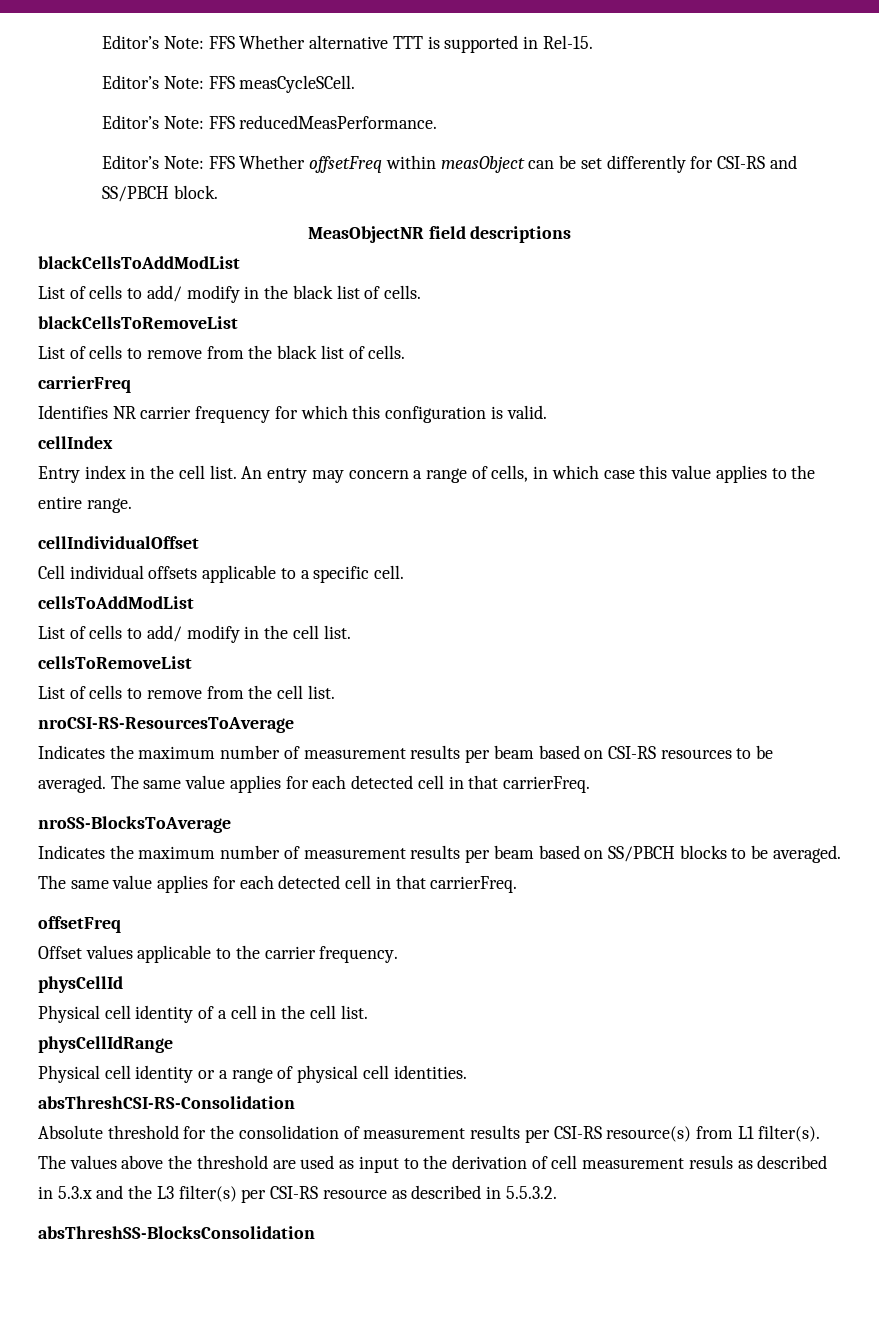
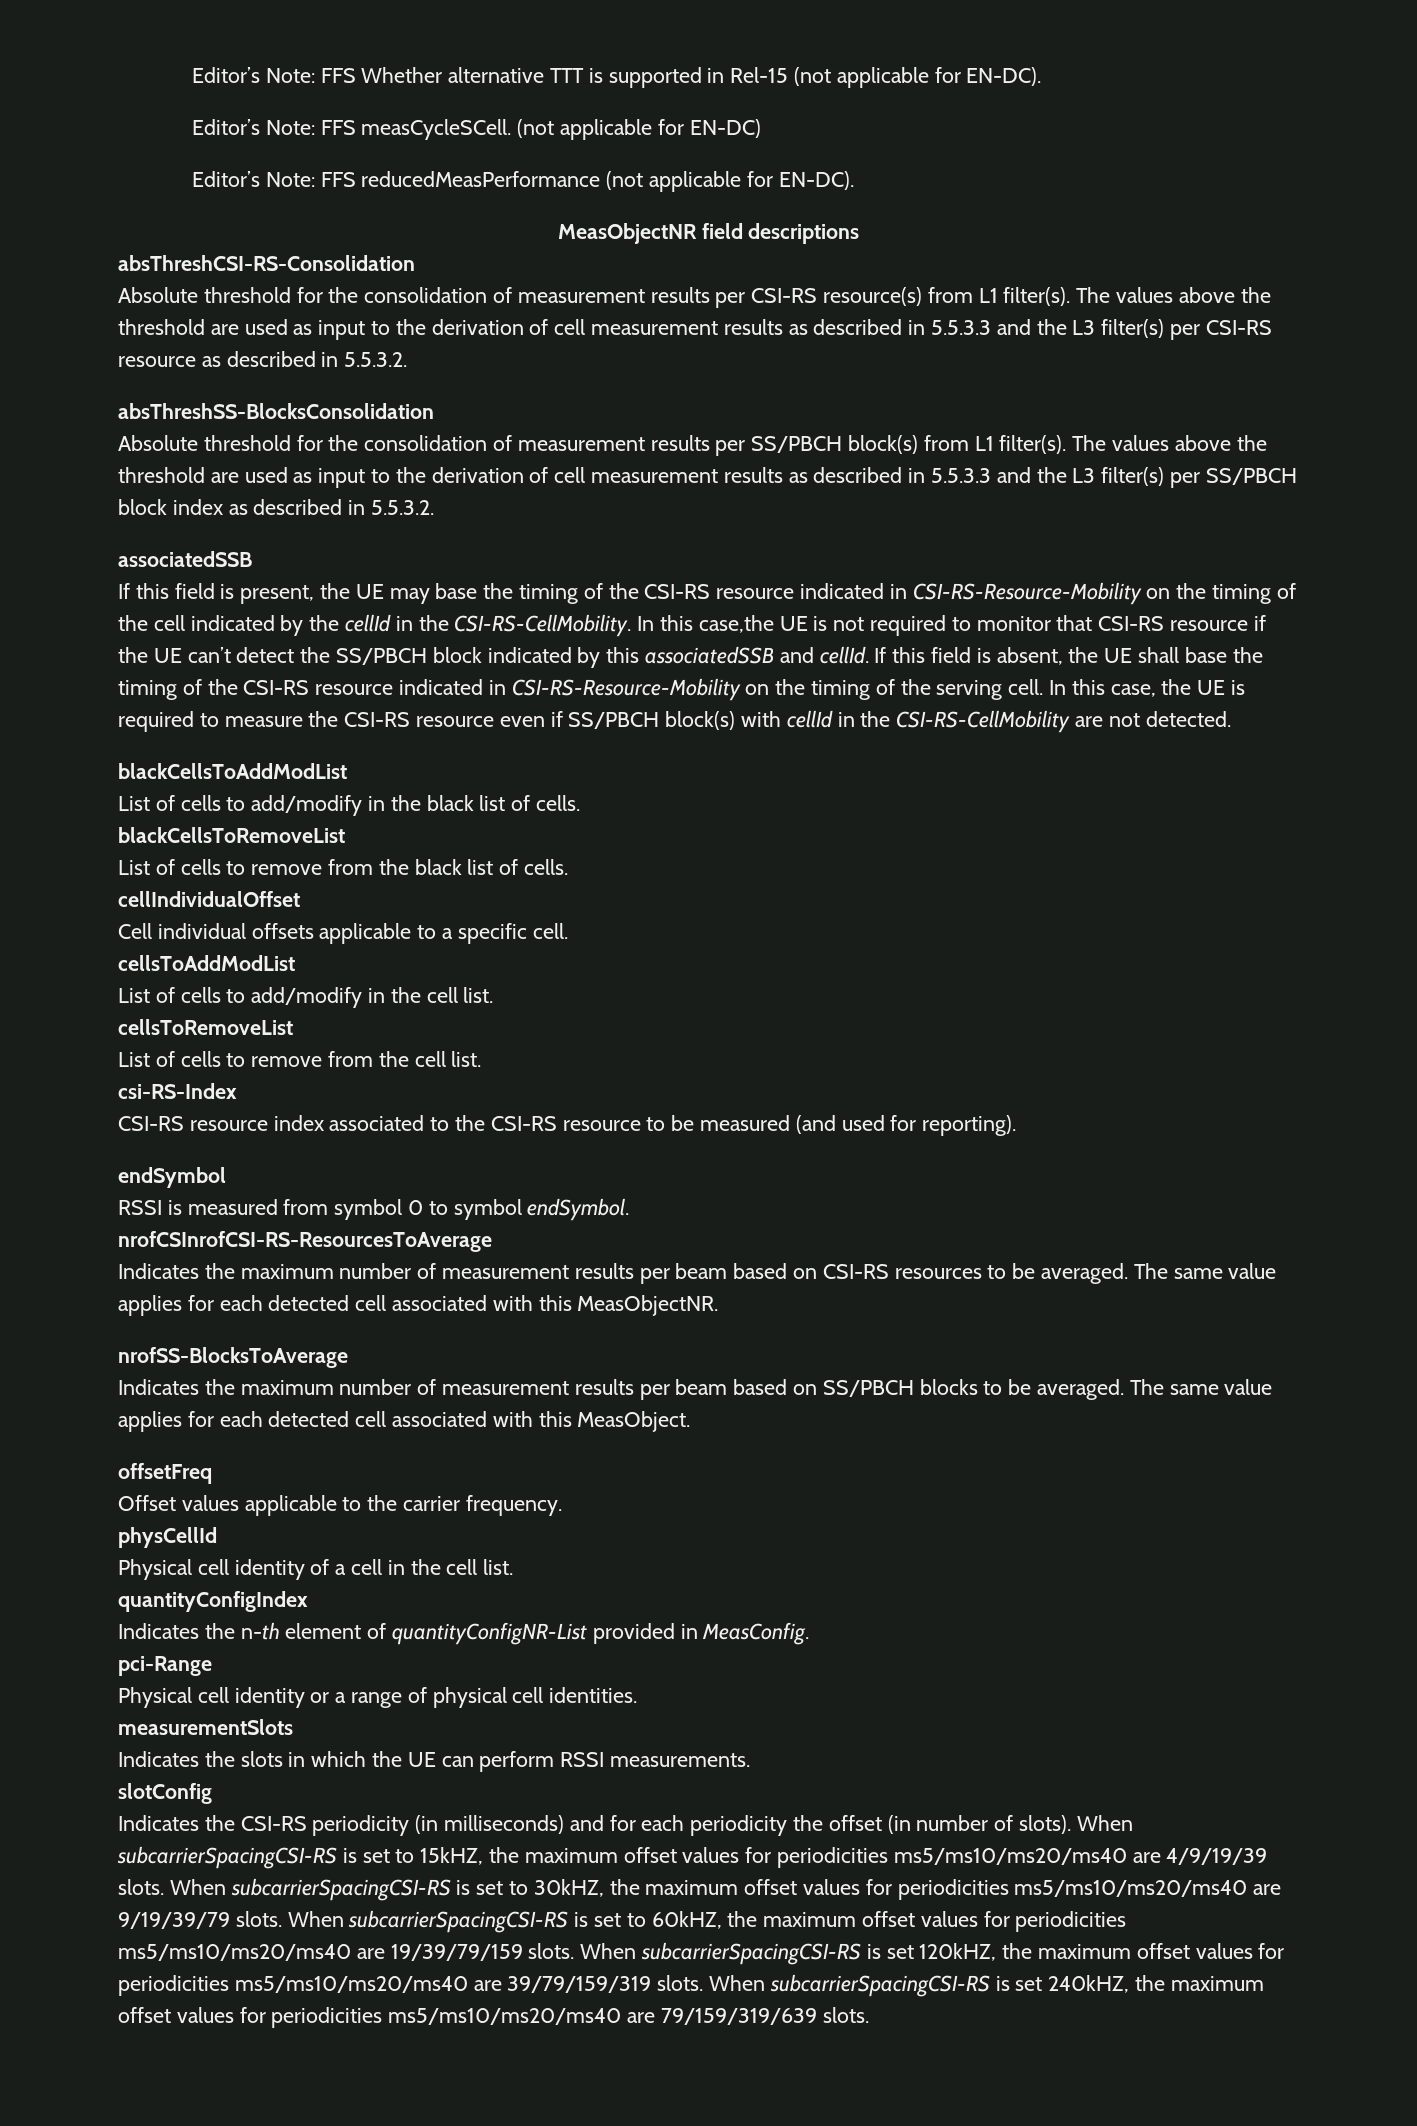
[542,35,593,49] Rel-15. -> [730,67,1042,88] Rel-15 (not applicable for EN-DC).
[102,115,438,129] [102,155,797,173] [102,185,218,202] [307,226,572,243] [38,256,240,269] [38,285,421,303] [38,316,238,329] [38,345,406,359] [38,376,131,393] [38,405,547,423] [38,436,113,449] [38,465,816,483] [38,496,132,513] [38,536,199,549] [38,565,405,583] [38,596,194,609] [38,625,351,643] [38,656,192,669] [38,685,335,699] [38,717,294,733] [38,745,774,763] [38,775,590,793] [38,816,231,833] [38,845,841,863] [38,875,518,893] [38,916,121,933] [38,945,399,963] [38,976,123,993] [38,1005,368,1023] [38,1036,173,1053] [38,1065,467,1083] // Editor’s Note: FFS reducedMeasPerformance. // Editor’s Note: FFS Whether offsetFreq within measObject can be set differently for CSI-RS and SS/PBCH block. // MeasObjectNR field descriptions // blackCellsToAddModList // List of cells to add/ modify in the black list of cells. // blackCellsToRemoveList // List of cells to remove from the black list of cells. // carrierFreq // Identifies NR carrier frequency for which this configuration is valid. // cellIndex // Entry index in the cell list. An entry may concern a range of cells, in which case this value applies to the entire range. // cellIndividualOffset // Cell individual offsets applicable to a specific cell. // cellsToAddModList // List of cells to add/ modify in the cell list. // cellsToRemoveList // List of cells to remove from the cell list. // nroCSI-RS-ResourcesToAverage // Indicates the maximum number of measurement results per beam based on CSI-RS resources to be averaged. The same value applies for each detected cell in that carrierFreq. // nroSS-BlocksToAverage // Indicates the maximum number of measurement results per beam based on SS/PBCH blocks to be averaged. The same value applies for each detected cell in that carrierFreq. // offsetFreq // Offset values applicable to the carrier frequency. // physCellId // Physical cell identity of a cell in the cell list. // physCellIdRange // Physical cell identity or a range of physical cell identities. -> [517,119,761,140] [192,171,854,192] [557,223,860,244] (not applicable for EN-DC) // Editor’s Note: FFS reducedMeasPerformance (not applicable for EN-DC). // MeasObjectNR field descriptions
[688,1155,828,1169] [38,1186,92,1199] resuls as described in 5.3.x -> [723,319,992,335] results as described in 5.5.3.3
(315, 1232) none -> [118,435,1267,456] [118,467,1297,488] [118,499,435,515] [118,551,252,567] [118,582,1296,605] [118,614,1266,637] [118,646,1263,668] [118,678,1246,701] [118,710,1231,733] [118,763,347,779] [118,795,581,816] [118,827,345,843] [118,859,569,875] [118,891,300,907] [118,923,568,944] [118,955,295,971] [118,987,494,1008] [118,1019,293,1035] [118,1051,482,1067] [118,1083,237,1099] [118,1115,1017,1136] [118,1167,226,1188] [118,1198,630,1221] [118,1231,492,1252] [118,1263,1277,1284] [118,1295,719,1316] [118,1347,348,1368] [118,1379,1273,1400] [118,1411,691,1432] [118,1463,212,1484] [118,1495,562,1516] [118,1527,217,1548] [118,1559,514,1580] [118,1591,308,1612] [118,1622,810,1645] [118,1656,212,1676] [118,1687,638,1708] [118,1719,293,1735] [118,1751,751,1772] [118,1783,212,1804] [118,1815,1133,1836] [117,1846,1268,1869] [118,1878,1282,1901] [118,1910,1127,1933] [118,1942,1285,1965] [118,1974,1264,1997] [118,2007,869,2028] // Absolute threshold for the consolidation of measurement results per SS/PBCH block(s) from L1 filter(s). The values above the threshold are used as input to the derivation of cell measurement results as described in 5.5.3.3 and the L3 filter(s) per SS/PBCH block index as described in 5.5.3.2. // associatedSSB // If this field is present, the UE may base the timing of the CSI-RS resource indicated in CSI-RS-Resource-Mobility on the timing of the cell indicated by the cellId in the CSI-RS-CellMobility. In this case,the UE is not required to monitor that CSI-RS resource if the UE can’t detect the SS/PBCH block indicated by this associatedSSB and cellId. If this field is absent, the UE shall base the timing of the CSI-RS resource indicated in CSI-RS-Resource-Mobility on the timing of the serving cell. In this case, the UE is required to measure the CSI-RS resource even if SS/PBCH block(s) with cellId in the CSI-RS-CellMobility are not detected. // blackCellsToAddModList // List of cells to add/modify in the black list of cells. // blackCellsToRemoveList // List of cells to remove from the black list of cells. // cellIndividualOffset // Cell individual offsets applicable to a specific cell. // cellsToAddModList // List of cells to add/modify in the cell list. // cellsToRemoveList // List of cells to remove from the cell list. // csi-RS-Index // CSI-RS resource index associated to the CSI-RS resource to be measured (and used for reporting). // endSymbol // RSSI is measured from symbol 0 to symbol endSymbol. // nrofCSInrofCSI-RS-ResourcesToAverage // Indicates the maximum number of measurement results per beam based on CSI-RS resources to be averaged. The same value applies for each detected cell associated with this MeasObjectNR. // nrofSS-BlocksToAverage // Indicates the maximum number of measurement results per beam based on SS/PBCH blocks to be averaged. The same value applies for each detected cell associated with this MeasObject. // offsetFreq // Offset values applicable to the carrier frequency. // physCellId // Physical cell identity of a cell in the cell list. // quantityConfigIndex // Indicates the n-th element of quantityConfigNR-List provided in MeasConfig. // pci-Range // Physical cell identity or a range of physical cell identities. // measurementSlots // Indicates the slots in which the UE can perform RSSI measurements. // slotConfig // Indicates the CSI-RS periodicity (in milliseconds) and for each periodicity the offset (in number of slots). When subcarrierSpacingCSI-RS is set to 15kHZ, the maximum offset values for periodicities ms5/ms10/ms20/ms40 are 4/9/19/39 slots. When subcarrierSpacingCSI-RS is set to 30kHZ, the maximum offset values for periodicities ms5/ms10/ms20/ms40 are 9/19/39/79 slots. When subcarrierSpacingCSI-RS is set to 60kHZ, the maximum offset values for periodicities ms5/ms10/ms20/ms40 are 19/39/79/159 slots. When subcarrierSpacingCSI-RS is set 120kHZ, the maximum offset values for periodicities ms5/ms10/ms20/ms40 are 39/79/159/319 slots. When subcarrierSpacingCSI-RS is set 240kHZ, the maximum offset values for periodicities ms5/ms10/ms20/ms40 are 79/159/319/639 slots.

